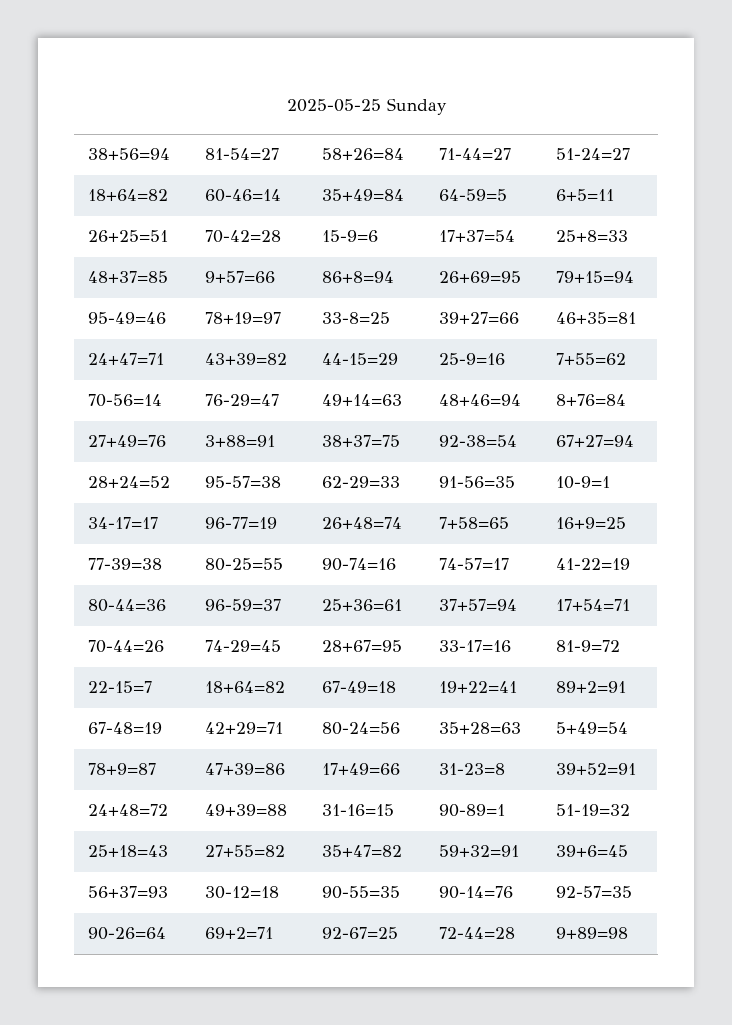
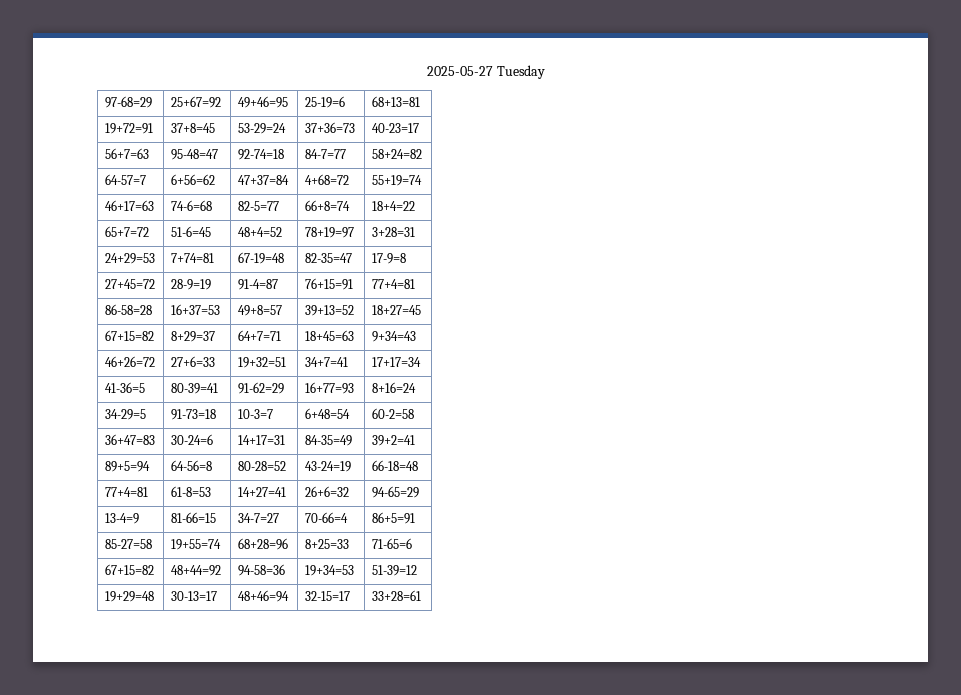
[286,98,447,115] [87,148,170,160] [204,148,279,160] [321,148,404,160] [438,148,511,160] [555,148,630,160] [87,189,168,201] [204,189,281,202] [321,189,404,201] [438,189,507,201] [555,189,614,201] [87,230,168,242] [204,230,281,243] [321,230,378,242] [438,230,515,242] [555,230,628,242] [87,271,168,283] [204,271,275,283] [321,271,394,283] [438,271,521,283] [555,271,634,283] [87,312,166,324] [204,312,281,324] [321,312,390,324] [438,312,519,324] [555,312,636,324] [87,353,164,365] [204,353,287,365] [321,353,398,365] [438,353,505,365] [555,353,626,365] [87,394,162,407] [204,394,279,406] [321,394,402,406] [438,394,521,406] [555,394,626,406] [87,435,166,447] [204,435,275,447] [321,435,400,447] [438,435,517,447] [555,435,634,447] [87,476,170,488] [204,476,281,488] [321,476,400,488] [438,476,515,488] [555,476,610,489] [87,517,158,529] [204,517,277,529] [321,517,402,529] [438,517,509,529] [555,517,626,529] [87,558,162,570] [204,558,283,571] [321,558,396,571] [438,558,509,570] [555,558,630,570] [87,599,166,612] [204,599,281,611] [321,599,402,611] [438,599,517,611] [555,599,630,611] [87,640,164,653] [204,640,281,652] [321,640,402,652] [438,640,511,652] [555,640,620,652] [87,681,152,693] [204,681,285,693] [321,681,396,693] [438,681,517,693] [555,681,626,693] [87,722,162,734] [204,722,283,734] [321,722,400,735] [438,722,521,734] [555,722,628,734] [87,763,156,775] [204,763,285,775] [321,763,400,775] [438,763,505,775] [555,763,636,775] [87,804,168,816] [204,804,287,816] [321,804,394,816] [438,804,505,817] [555,804,630,816] [87,845,168,857] [204,845,285,857] [321,845,402,857] [438,845,519,857] [555,845,628,857] [87,886,168,898] [204,886,279,899] [321,886,400,899] [438,886,513,899] [555,886,632,898] [87,927,166,940] [204,927,273,939] [321,927,398,939] [438,927,515,939] [555,927,628,939] 2025-05-25 Sunday // 38+56=94 | 81-54=27 | 58+26=84 | 71-44=27 | 51-24=27 // 18+64=82 | 60-46=14 | 35+49=84 | 64-59=5 | 6+5=11 // 26+25=51 | 70-42=28 | 15-9=6 | 17+37=54 | 25+8=33 // 48+37=85 | 9+57=66 | 86+8=94 | 26+69=95 | 79+15=94 // 95-49=46 | 78+19=97 | 33-8=25 | 39+27=66 | 46+35=81 // 24+47=71 | 43+39=82 | 44-15=29 | 25-9=16 | 7+55=62 // 70-56=14 | 76-29=47 | 49+14=63 | 48+46=94 | 8+76=84 // 27+49=76 | 3+88=91 | 38+37=75 | 92-38=54 | 67+27=94 // 28+24=52 | 95-57=38 | 62-29=33 | 91-56=35 | 10-9=1 // 34-17=17 | 96-77=19 | 26+48=74 | 7+58=65 | 16+9=25 // 77-39=38 | 80-25=55 | 90-74=16 | 74-57=17 | 41-22=19 // 80-44=36 | 96-59=37 | 25+36=61 | 37+57=94 | 17+54=71 // 70-44=26 | 74-29=45 | 28+67=95 | 33-17=16 | 81-9=72 // 22-15=7 | 18+64=82 | 67-49=18 | 19+22=41 | 89+2=91 // 67-48=19 | 42+29=71 | 80-24=56 | 35+28=63 | 5+49=54 // 78+9=87 | 47+39=86 | 17+49=66 | 31-23=8 | 39+52=91 // 24+48=72 | 49+39=88 | 31-16=15 | 90-89=1 | 51-19=32 // 25+18=43 | 27+55=82 | 35+47=82 | 59+32=91 | 39+6=45 // 56+37=93 | 30-12=18 | 90-55=35 | 90-14=76 | 92-57=35 // 90-26=64 | 69+2=71 | 92-67=25 | 72-44=28 | 9+89=98 -> [427,65,545,79] [104,96,152,108] [170,96,221,108] [237,96,288,108] [304,96,345,108] [371,96,420,107] [104,123,153,134] [170,123,215,133] [237,123,286,134] [304,122,355,133] [371,123,419,133] [104,148,149,159] [170,149,218,160] [237,149,284,160] [304,149,346,159] [371,149,422,159] [104,174,146,185] [170,174,215,185] [237,175,289,185] [304,174,349,185] [371,175,422,186] [104,200,154,211] [170,200,212,211] [237,201,279,211] [304,200,350,211] [371,201,415,211] [104,226,149,237] [170,226,211,237] [237,227,282,237] [304,227,354,238] [371,227,415,237] [104,253,155,264] [170,253,214,263] [237,252,284,264] [304,253,352,263] [371,253,406,264] [104,279,155,289] [170,279,211,290] [237,279,278,290] [304,278,353,290] [371,279,415,289] [104,304,152,315] [170,304,220,315] [237,305,282,316] [304,305,354,316] [371,305,421,315] [104,330,154,341] [170,331,215,342] [237,330,281,341] [304,330,354,341] [371,331,416,342] [104,356,155,367] [170,356,215,367] [237,357,286,368] [304,357,348,367] [371,357,421,367] [104,382,145,393] [170,383,218,394] [237,382,284,394] [304,382,354,394] [371,382,416,393] [104,409,146,420] [170,409,216,420] [237,409,273,419] [304,408,350,419] [371,408,414,419] [104,434,155,445] [170,434,213,445] [237,435,285,445] [304,435,352,446] [371,435,415,446] [104,461,150,472] [170,460,212,471] [237,461,286,471] [304,461,351,472] [371,460,418,471] [104,487,148,497] [170,486,211,497] [237,487,286,497] [304,486,349,497] [371,486,419,498] [104,513,139,524] [170,512,216,523] [237,513,279,523] [304,512,348,523] [371,512,415,524] [104,539,152,549] [170,539,221,550] [237,538,288,550] [304,539,349,549] [371,538,412,549] [104,564,154,575] [170,565,221,576] [237,564,285,576] [304,565,354,576] [371,565,417,576] [104,591,154,602] [170,591,217,601] [237,590,289,602] [304,591,350,601] [371,590,421,601] 2025-05-27 Tuesday // 97-68=29 | 25+67=92 | 49+46=95 | 25-19=6 | 68+13=81 // 19+72=91 | 37+8=45 | 53-29=24 | 37+36=73 | 40-23=17 // 56+7=63 | 95-48=47 | 92-74=18 | 84-7=77 | 58+24=82 // 64-57=7 | 6+56=62 | 47+37=84 | 4+68=72 | 55+19=74 // 46+17=63 | 74-6=68 | 82-5=77 | 66+8=74 | 18+4=22 // 65+7=72 | 51-6=45 | 48+4=52 | 78+19=97 | 3+28=31 // 24+29=53 | 7+74=81 | 67-19=48 | 82-35=47 | 17-9=8 // 27+45=72 | 28-9=19 | 91-4=87 | 76+15=91 | 77+4=81 // 86-58=28 | 16+37=53 | 49+8=57 | 39+13=52 | 18+27=45 // 67+15=82 | 8+29=37 | 64+7=71 | 18+45=63 | 9+34=43 // 46+26=72 | 27+6=33 | 19+32=51 | 34+7=41 | 17+17=34 // 41-36=5 | 80-39=41 | 91-62=29 | 16+77=93 | 8+16=24 // 34-29=5 | 91-73=18 | 10-3=7 | 6+48=54 | 60-2=58 // 36+47=83 | 30-24=6 | 14+17=31 | 84-35=49 | 39+2=41 // 89+5=94 | 64-56=8 | 80-28=52 | 43-24=19 | 66-18=48 // 77+4=81 | 61-8=53 | 14+27=41 | 26+6=32 | 94-65=29 // 13-4=9 | 81-66=15 | 34-7=27 | 70-66=4 | 86+5=91 // 85-27=58 | 19+55=74 | 68+28=96 | 8+25=33 | 71-65=6 // 67+15=82 | 48+44=92 | 94-58=36 | 19+34=53 | 51-39=12 // 19+29=48 | 30-13=17 | 48+46=94 | 32-15=17 | 33+28=61

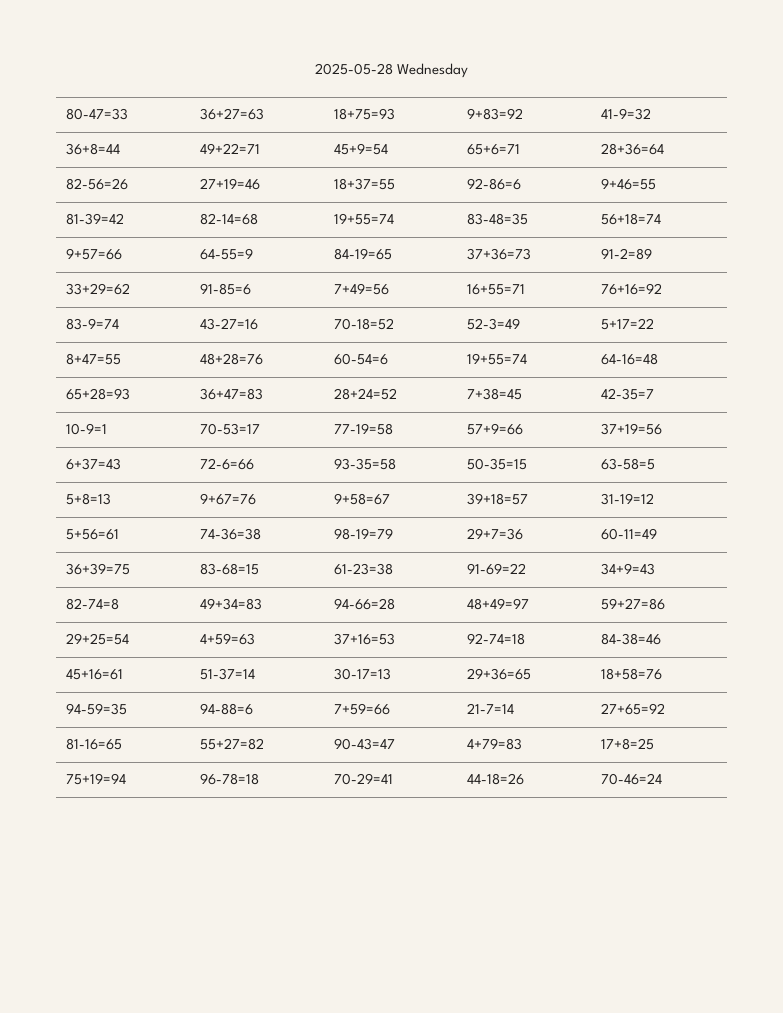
[427,65,545,79] [104,96,152,108] [170,96,221,108] [237,96,288,108] [304,96,345,108] [371,96,420,107] [104,123,153,134] [170,123,215,133] [237,123,286,134] [304,122,355,133] [371,123,419,133] [104,148,149,159] [170,149,218,160] [237,149,284,160] [304,149,346,159] [371,149,422,159] [104,174,146,185] [170,174,215,185] [237,175,289,185] [304,174,349,185] [371,175,422,186] [104,200,154,211] [170,200,212,211] [237,201,279,211] [304,200,350,211] [371,201,415,211] [104,226,149,237] [170,226,211,237] [237,227,282,237] [304,227,354,238] [371,227,415,237] [104,253,155,264] [170,253,214,263] [237,252,284,264] [304,253,352,263] [371,253,406,264] [104,279,155,289] [170,279,211,290] [237,279,278,290] [304,278,353,290] [371,279,415,289] [104,304,152,315] [170,304,220,315] [237,305,282,316] [304,305,354,316] [371,305,421,315] [104,330,154,341] [170,331,215,342] [237,330,281,341] [304,330,354,341] [371,331,416,342] [104,356,155,367] [170,356,215,367] [237,357,286,368] [304,357,348,367] [371,357,421,367] [104,382,145,393] [170,383,218,394] [237,382,284,394] [304,382,354,394] [371,382,416,393] [104,409,146,420] [170,409,216,420] [237,409,273,419] [304,408,350,419] [371,408,414,419] [104,434,155,445] [170,434,213,445] [237,435,285,445] [304,435,352,446] [371,435,415,446] [104,461,150,472] [170,460,212,471] [237,461,286,471] [304,461,351,472] [371,460,418,471] [104,487,148,497] [170,486,211,497] [237,487,286,497] [304,486,349,497] [371,486,419,498] [104,513,139,524] [170,512,216,523] [237,513,279,523] [304,512,348,523] [371,512,415,524] [104,539,152,549] [170,539,221,550] [237,538,288,550] [304,539,349,549] [371,538,412,549] [104,564,154,575] [170,565,221,576] [237,564,285,576] [304,565,354,576] [371,565,417,576] [104,591,154,602] [170,591,217,601] [237,590,289,602] [304,591,350,601] [371,590,421,601] 2025-05-27 Tuesday // 97-68=29 | 25+67=92 | 49+46=95 | 25-19=6 | 68+13=81 // 19+72=91 | 37+8=45 | 53-29=24 | 37+36=73 | 40-23=17 // 56+7=63 | 95-48=47 | 92-74=18 | 84-7=77 | 58+24=82 // 64-57=7 | 6+56=62 | 47+37=84 | 4+68=72 | 55+19=74 // 46+17=63 | 74-6=68 | 82-5=77 | 66+8=74 | 18+4=22 // 65+7=72 | 51-6=45 | 48+4=52 | 78+19=97 | 3+28=31 // 24+29=53 | 7+74=81 | 67-19=48 | 82-35=47 | 17-9=8 // 27+45=72 | 28-9=19 | 91-4=87 | 76+15=91 | 77+4=81 // 86-58=28 | 16+37=53 | 49+8=57 | 39+13=52 | 18+27=45 // 67+15=82 | 8+29=37 | 64+7=71 | 18+45=63 | 9+34=43 // 46+26=72 | 27+6=33 | 19+32=51 | 34+7=41 | 17+17=34 // 41-36=5 | 80-39=41 | 91-62=29 | 16+77=93 | 8+16=24 // 34-29=5 | 91-73=18 | 10-3=7 | 6+48=54 | 60-2=58 // 36+47=83 | 30-24=6 | 14+17=31 | 84-35=49 | 39+2=41 // 89+5=94 | 64-56=8 | 80-28=52 | 43-24=19 | 66-18=48 // 77+4=81 | 61-8=53 | 14+27=41 | 26+6=32 | 94-65=29 // 13-4=9 | 81-66=15 | 34-7=27 | 70-66=4 | 86+5=91 // 85-27=58 | 19+55=74 | 68+28=96 | 8+25=33 | 71-65=6 // 67+15=82 | 48+44=92 | 94-58=36 | 19+34=53 | 51-39=12 // 19+29=48 | 30-13=17 | 48+46=94 | 32-15=17 | 33+28=61 -> [314,63,469,78] [66,108,129,120] [200,108,265,120] [334,108,396,120] [467,108,524,120] [601,108,652,120] [66,143,121,155] [200,143,261,154] [334,143,389,155] [467,144,521,155] [601,143,665,155] [66,178,129,190] [200,178,261,190] [334,178,396,190] [467,178,522,190] [601,178,657,190] [66,213,125,225] [200,213,259,225] [334,213,395,225] [467,213,529,225] [601,213,662,225] [66,248,123,260] [200,248,254,260] [334,248,393,260] [467,248,532,260] [601,248,653,260] [66,283,131,295] [200,283,252,295] [334,283,390,295] [467,284,526,295] [601,283,663,295] [66,318,120,330] [200,318,259,330] [334,318,395,330] [467,318,521,330] [601,318,655,330] [66,353,122,365] [200,353,264,365] [334,353,389,365] [467,353,528,365] [601,353,659,365] [66,388,131,400] [200,388,264,400] [334,388,398,400] [467,388,523,400] [601,388,655,400] [66,423,108,435] [200,423,261,435] [334,423,394,435] [467,423,524,435] [601,423,663,435] [66,458,122,470] [200,458,255,470] [334,458,397,470] [467,458,528,470] [601,458,656,470] [66,493,112,505] [200,493,257,505] [334,493,391,505] [467,493,529,505] [601,493,655,505] [66,529,120,540] [200,528,262,540] [334,528,394,540] [467,528,524,540] [601,528,658,540] [66,563,131,575] [200,563,260,575] [334,563,394,575] [467,563,527,575] [601,563,656,575] [66,598,120,610] [200,598,263,610] [334,598,396,610] [467,598,530,610] [601,598,666,610] [66,633,130,645] [200,633,256,645] [334,633,396,645] [467,633,526,645] [601,633,662,645] [66,669,124,680] [200,668,256,680] [334,668,392,680] [467,668,532,680] [601,668,663,680] [66,703,128,715] [200,703,254,715] [334,703,391,715] [467,703,515,714] [601,703,666,715] [66,738,123,750] [200,738,265,750] [334,738,396,750] [467,738,523,750] [601,738,655,750] [66,773,127,785] [200,773,260,785] [334,773,394,785] [467,773,525,785] [601,773,663,785] 2025-05-28 Wednesday // 80-47=33 | 36+27=63 | 18+75=93 | 9+83=92 | 41-9=32 // 36+8=44 | 49+22=71 | 45+9=54 | 65+6=71 | 28+36=64 // 82-56=26 | 27+19=46 | 18+37=55 | 92-86=6 | 9+46=55 // 81-39=42 | 82-14=68 | 19+55=74 | 83-48=35 | 56+18=74 // 9+57=66 | 64-55=9 | 84-19=65 | 37+36=73 | 91-2=89 // 33+29=62 | 91-85=6 | 7+49=56 | 16+55=71 | 76+16=92 // 83-9=74 | 43-27=16 | 70-18=52 | 52-3=49 | 5+17=22 // 8+47=55 | 48+28=76 | 60-54=6 | 19+55=74 | 64-16=48 // 65+28=93 | 36+47=83 | 28+24=52 | 7+38=45 | 42-35=7 // 10-9=1 | 70-53=17 | 77-19=58 | 57+9=66 | 37+19=56 // 6+37=43 | 72-6=66 | 93-35=58 | 50-35=15 | 63-58=5 // 5+8=13 | 9+67=76 | 9+58=67 | 39+18=57 | 31-19=12 // 5+56=61 | 74-36=38 | 98-19=79 | 29+7=36 | 60-11=49 // 36+39=75 | 83-68=15 | 61-23=38 | 91-69=22 | 34+9=43 // 82-74=8 | 49+34=83 | 94-66=28 | 48+49=97 | 59+27=86 // 29+25=54 | 4+59=63 | 37+16=53 | 92-74=18 | 84-38=46 // 45+16=61 | 51-37=14 | 30-17=13 | 29+36=65 | 18+58=76 // 94-59=35 | 94-88=6 | 7+59=66 | 21-7=14 | 27+65=92 // 81-16=65 | 55+27=82 | 90-43=47 | 4+79=83 | 17+8=25 // 75+19=94 | 96-78=18 | 70-29=41 | 44-18=26 | 70-46=24

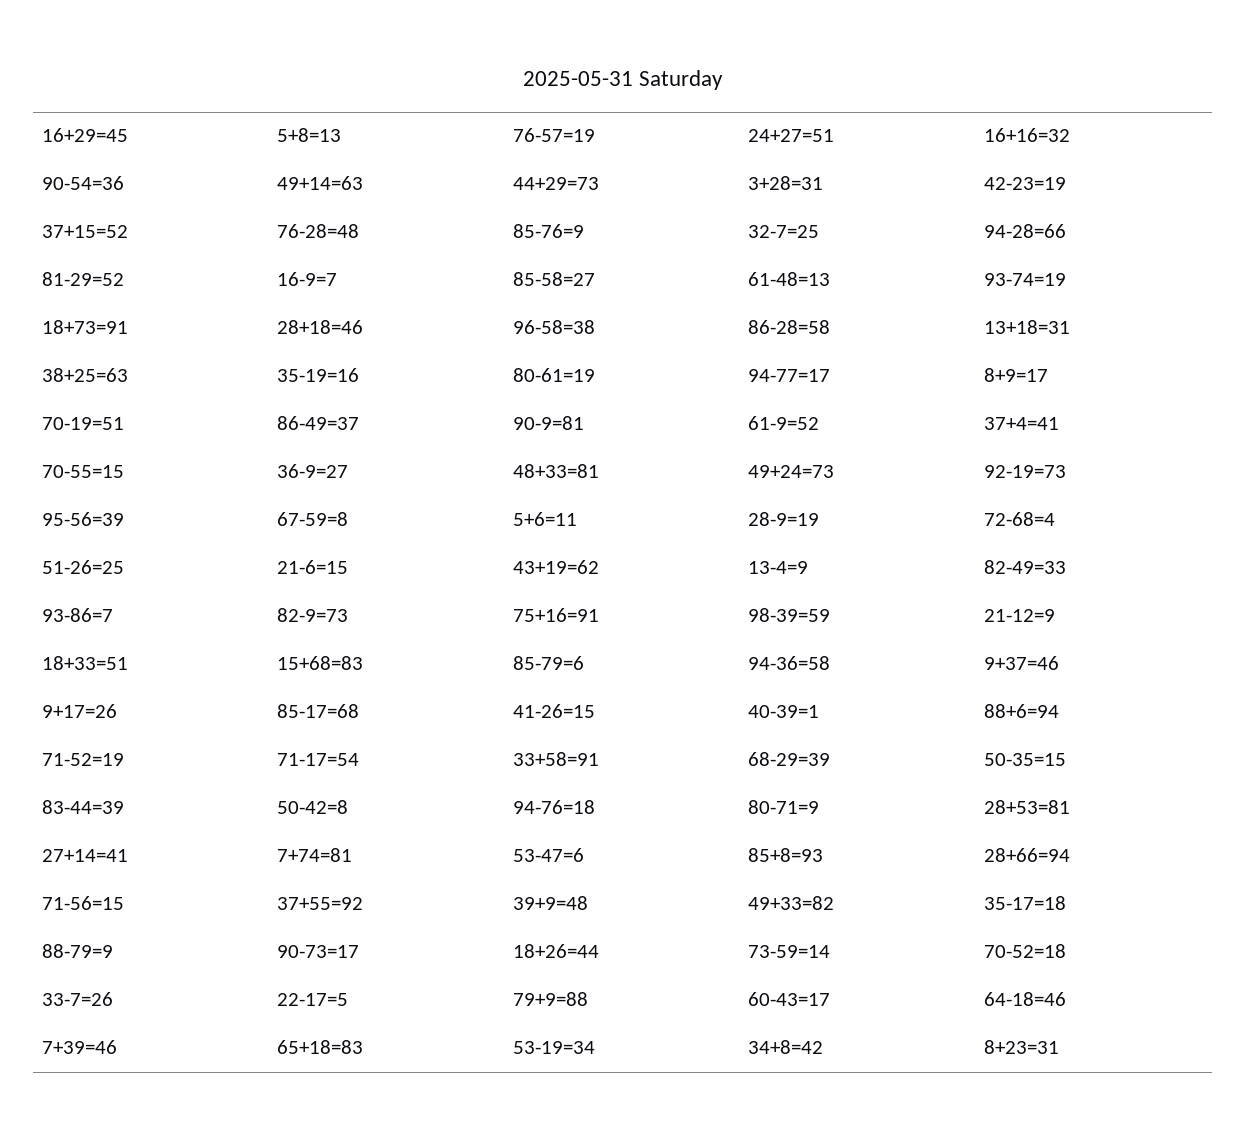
[314,63,469,78] [66,108,129,120] [200,108,265,120] [334,108,396,120] [467,108,524,120] [601,108,652,120] [66,143,121,155] [200,143,261,154] [334,143,389,155] [467,144,521,155] [601,143,665,155] [66,178,129,190] [200,178,261,190] [334,178,396,190] [467,178,522,190] [601,178,657,190] [66,213,125,225] [200,213,259,225] [334,213,395,225] [467,213,529,225] [601,213,662,225] [66,248,123,260] [200,248,254,260] [334,248,393,260] [467,248,532,260] [601,248,653,260] [66,283,131,295] [200,283,252,295] [334,283,390,295] [467,284,526,295] [601,283,663,295] [66,318,120,330] [200,318,259,330] [334,318,395,330] [467,318,521,330] [601,318,655,330] [66,353,122,365] [200,353,264,365] [334,353,389,365] [467,353,528,365] [601,353,659,365] [66,388,131,400] [200,388,264,400] [334,388,398,400] [467,388,523,400] [601,388,655,400] [66,423,108,435] [200,423,261,435] [334,423,394,435] [467,423,524,435] [601,423,663,435] [66,458,122,470] [200,458,255,470] [334,458,397,470] [467,458,528,470] [601,458,656,470] [66,493,112,505] [200,493,257,505] [334,493,391,505] [467,493,529,505] [601,493,655,505] [66,529,120,540] [200,528,262,540] [334,528,394,540] [467,528,524,540] [601,528,658,540] [66,563,131,575] [200,563,260,575] [334,563,394,575] [467,563,527,575] [601,563,656,575] [66,598,120,610] [200,598,263,610] [334,598,396,610] [467,598,530,610] [601,598,666,610] [66,633,130,645] [200,633,256,645] [334,633,396,645] [467,633,526,645] [601,633,662,645] [66,669,124,680] [200,668,256,680] [334,668,392,680] [467,668,532,680] [601,668,663,680] [66,703,128,715] [200,703,254,715] [334,703,391,715] [467,703,515,714] [601,703,666,715] [66,738,123,750] [200,738,265,750] [334,738,396,750] [467,738,523,750] [601,738,655,750] [66,773,127,785] [200,773,260,785] [334,773,394,785] [467,773,525,785] [601,773,663,785] 2025-05-28 Wednesday // 80-47=33 | 36+27=63 | 18+75=93 | 9+83=92 | 41-9=32 // 36+8=44 | 49+22=71 | 45+9=54 | 65+6=71 | 28+36=64 // 82-56=26 | 27+19=46 | 18+37=55 | 92-86=6 | 9+46=55 // 81-39=42 | 82-14=68 | 19+55=74 | 83-48=35 | 56+18=74 // 9+57=66 | 64-55=9 | 84-19=65 | 37+36=73 | 91-2=89 // 33+29=62 | 91-85=6 | 7+49=56 | 16+55=71 | 76+16=92 // 83-9=74 | 43-27=16 | 70-18=52 | 52-3=49 | 5+17=22 // 8+47=55 | 48+28=76 | 60-54=6 | 19+55=74 | 64-16=48 // 65+28=93 | 36+47=83 | 28+24=52 | 7+38=45 | 42-35=7 // 10-9=1 | 70-53=17 | 77-19=58 | 57+9=66 | 37+19=56 // 6+37=43 | 72-6=66 | 93-35=58 | 50-35=15 | 63-58=5 // 5+8=13 | 9+67=76 | 9+58=67 | 39+18=57 | 31-19=12 // 5+56=61 | 74-36=38 | 98-19=79 | 29+7=36 | 60-11=49 // 36+39=75 | 83-68=15 | 61-23=38 | 91-69=22 | 34+9=43 // 82-74=8 | 49+34=83 | 94-66=28 | 48+49=97 | 59+27=86 // 29+25=54 | 4+59=63 | 37+16=53 | 92-74=18 | 84-38=46 // 45+16=61 | 51-37=14 | 30-17=13 | 29+36=65 | 18+58=76 // 94-59=35 | 94-88=6 | 7+59=66 | 21-7=14 | 27+65=92 // 81-16=65 | 55+27=82 | 90-43=47 | 4+79=83 | 17+8=25 // 75+19=94 | 96-78=18 | 70-29=41 | 44-18=26 | 70-46=24 -> [522,70,724,90] [42,128,129,142] [277,128,342,142] [513,128,596,142] [748,129,835,142] [984,128,1071,142] [42,176,125,190] [277,176,364,190] [513,177,600,190] [748,176,824,190] [984,177,1067,190] [42,225,129,238] [277,224,360,238] [513,224,585,238] [748,225,820,238] [984,224,1067,238] [42,272,125,286] [277,272,338,286] [513,272,596,286] [748,272,831,286] [984,273,1067,286] [42,320,129,334] [277,320,364,334] [513,320,596,334] [748,320,831,334] [984,320,1071,334] [42,368,129,382] [277,368,360,382] [513,368,596,382] [748,369,831,382] [984,368,1049,382] [42,417,125,430] [277,416,360,430] [513,416,585,430] [748,416,820,430] [984,417,1060,430] [42,465,125,478] [277,464,349,478] [513,464,600,478] [748,465,835,478] [984,465,1067,478] [42,512,125,526] [277,512,349,526] [513,512,578,526] [748,512,820,526] [984,512,1056,526] [42,560,125,574] [277,560,349,574] [513,560,600,574] [748,561,809,574] [984,560,1067,574] [42,608,114,622] [277,608,349,622] [513,608,600,622] [748,608,831,622] [984,609,1056,622] [42,656,129,670] [277,656,364,670] [513,656,585,670] [748,656,831,670] [984,656,1060,670] [42,704,118,718] [277,704,360,718] [513,704,596,718] [748,705,820,718] [984,704,1060,718] [42,753,125,766] [277,753,360,766] [513,752,600,766] [748,752,831,766] [984,753,1067,766] [42,800,125,814] [277,800,349,814] [513,800,596,814] [748,800,820,814] [984,800,1071,814] [42,849,129,862] [277,848,353,862] [513,848,585,862] [748,848,824,862] [984,848,1071,862] [42,896,125,910] [277,897,364,910] [513,896,589,910] [748,896,835,910] [984,896,1067,910] [42,944,114,958] [277,945,360,958] [513,944,600,958] [748,945,831,958] [984,944,1067,958] [42,992,114,1006] [277,993,349,1006] [513,992,589,1006] [748,992,831,1006] [984,992,1067,1006] [42,1040,118,1054] [277,1040,364,1054] [513,1041,596,1054] [748,1040,824,1054] [984,1040,1060,1054] 2025-05-31 Saturday // 16+29=45 | 5+8=13 | 76-57=19 | 24+27=51 | 16+16=32 // 90-54=36 | 49+14=63 | 44+29=73 | 3+28=31 | 42-23=19 // 37+15=52 | 76-28=48 | 85-76=9 | 32-7=25 | 94-28=66 // 81-29=52 | 16-9=7 | 85-58=27 | 61-48=13 | 93-74=19 // 18+73=91 | 28+18=46 | 96-58=38 | 86-28=58 | 13+18=31 // 38+25=63 | 35-19=16 | 80-61=19 | 94-77=17 | 8+9=17 // 70-19=51 | 86-49=37 | 90-9=81 | 61-9=52 | 37+4=41 // 70-55=15 | 36-9=27 | 48+33=81 | 49+24=73 | 92-19=73 // 95-56=39 | 67-59=8 | 5+6=11 | 28-9=19 | 72-68=4 // 51-26=25 | 21-6=15 | 43+19=62 | 13-4=9 | 82-49=33 // 93-86=7 | 82-9=73 | 75+16=91 | 98-39=59 | 21-12=9 // 18+33=51 | 15+68=83 | 85-79=6 | 94-36=58 | 9+37=46 // 9+17=26 | 85-17=68 | 41-26=15 | 40-39=1 | 88+6=94 // 71-52=19 | 71-17=54 | 33+58=91 | 68-29=39 | 50-35=15 // 83-44=39 | 50-42=8 | 94-76=18 | 80-71=9 | 28+53=81 // 27+14=41 | 7+74=81 | 53-47=6 | 85+8=93 | 28+66=94 // 71-56=15 | 37+55=92 | 39+9=48 | 49+33=82 | 35-17=18 // 88-79=9 | 90-73=17 | 18+26=44 | 73-59=14 | 70-52=18 // 33-7=26 | 22-17=5 | 79+9=88 | 60-43=17 | 64-18=46 // 7+39=46 | 65+18=83 | 53-19=34 | 34+8=42 | 8+23=31

